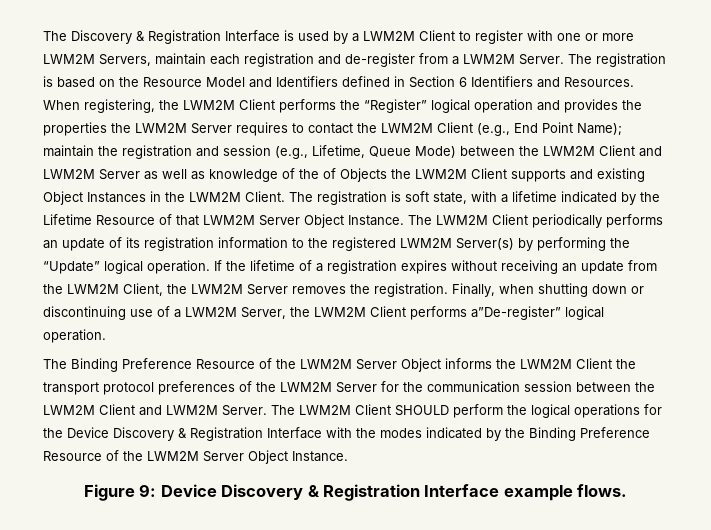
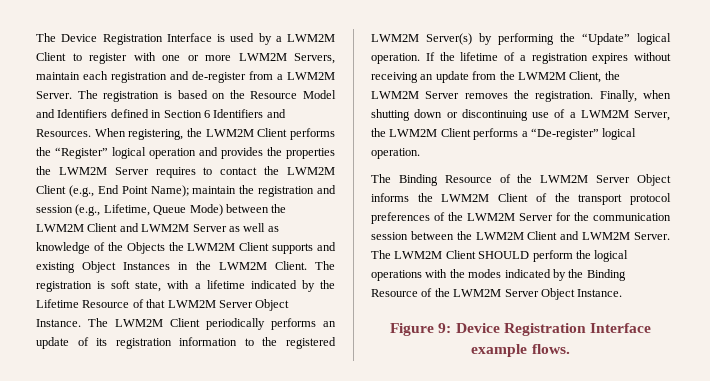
[43,30,145,44] The Discovery & -> [36,33,98,42] The Device
[323,168,336,179] of -> (123, 246) none
[471,306,561,320] a”De-register” -> [521,128,599,140] a “De-register”
[122,358,192,369] Preference -> (438, 180) none
(612, 363) none -> [535,193,547,202] of
[644,404,662,415] [43,427,322,441] for the Device Discovery & Registration Interface -> (422, 275) none
[580,427,650,438] Preference -> (626, 275) none
[221,484,319,500] Discovery & -> (500, 328) none

